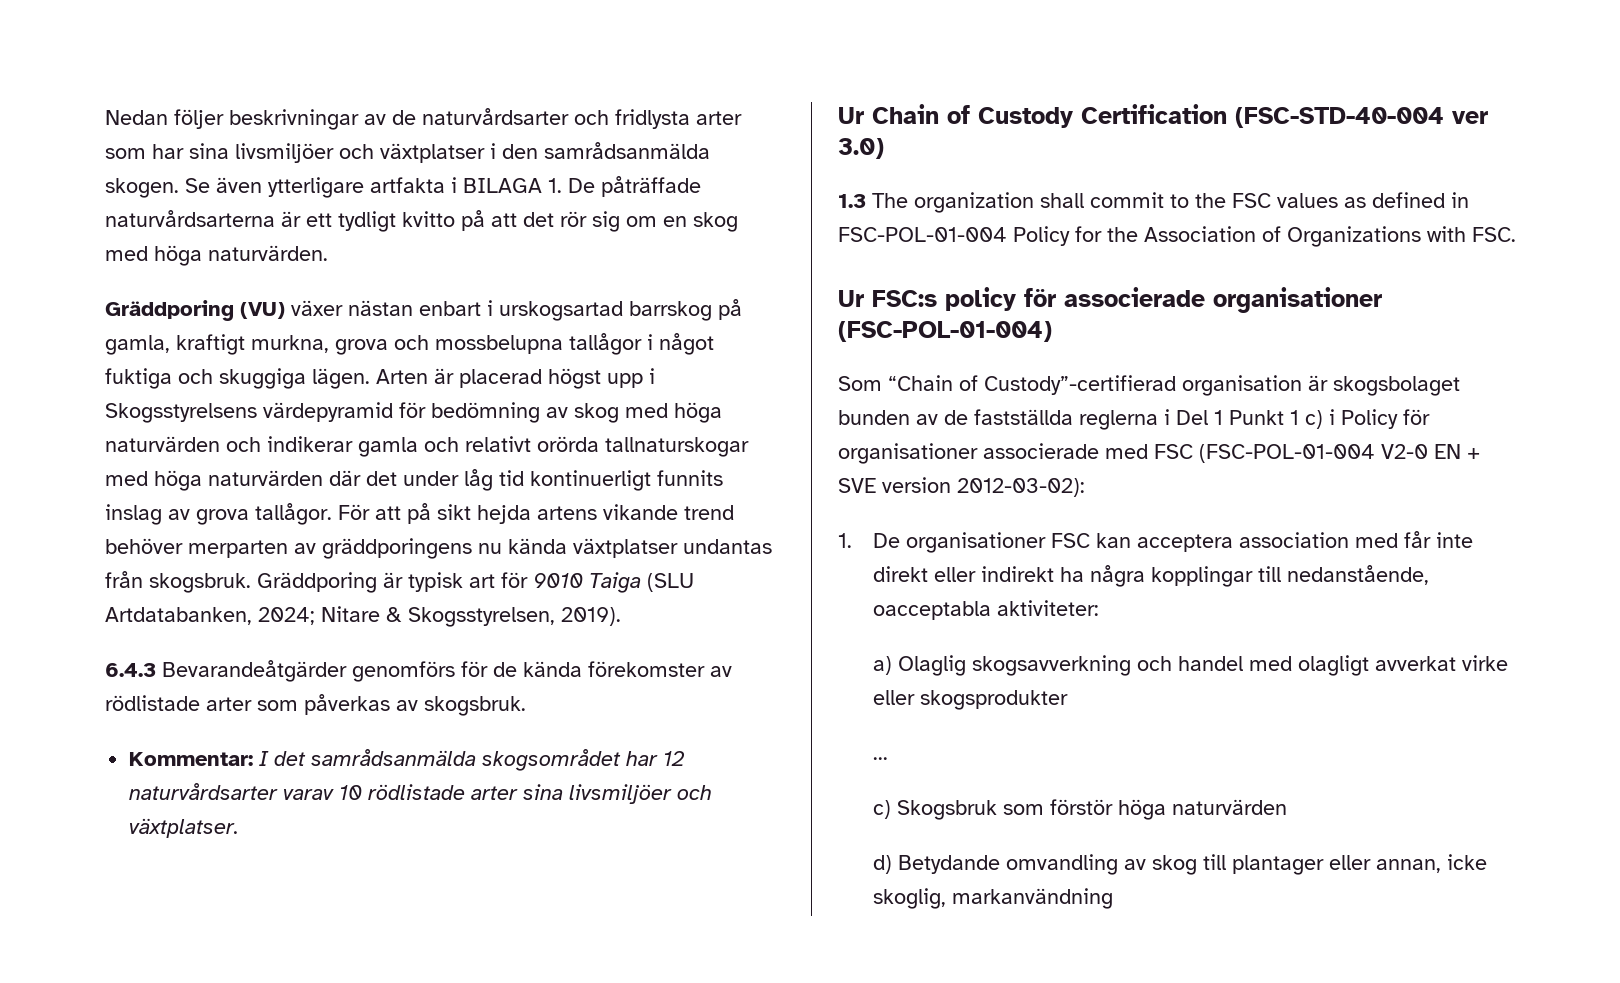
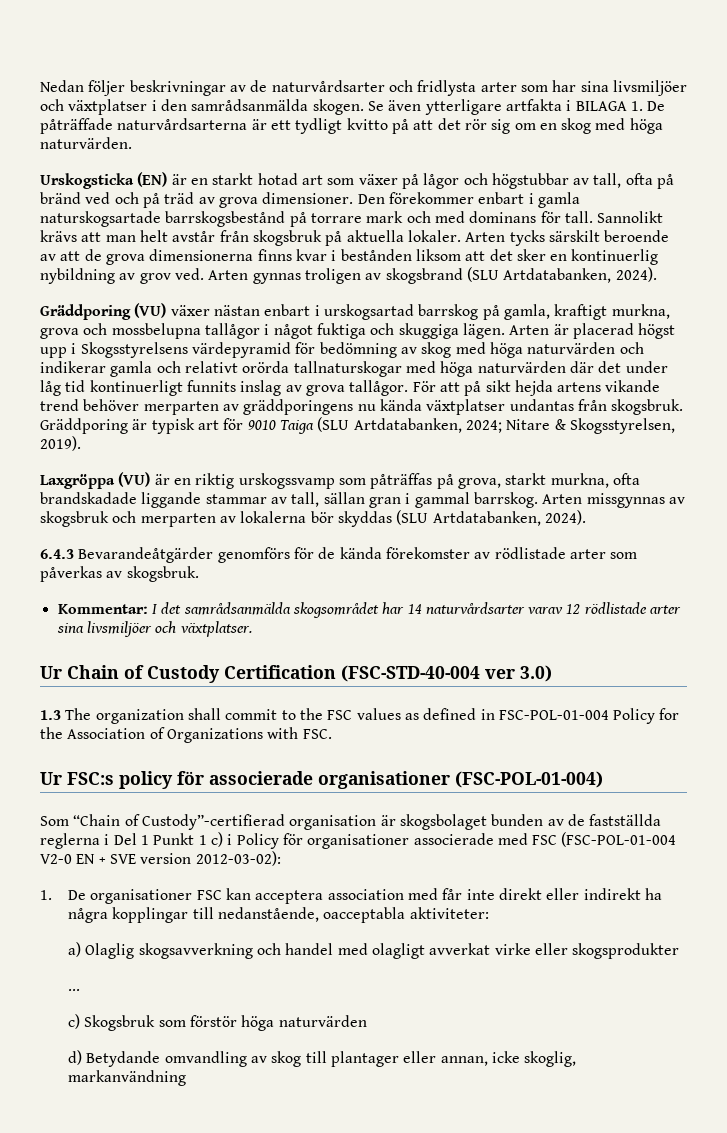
(328, 253) none -> [40,172,675,189] [40,192,580,208] [40,211,664,227] [40,230,670,246] [40,249,659,265] [40,267,657,284] // Urskogsticka (EN) är en starkt hotad art som växer på lågor och högstubbar av tall, ofta på bränd ved och på träd av grova dimensioner. Den förekommer enbart i gamla naturskogsartade barrskogsbestånd på torrare mark och med dominans för tall. Sannolikt krävs att man helt avstår från skogsbruk på aktuella lokaler. Arten tycks särskilt beroende av att de grova dimensionerna finns kvar i bestånden liksom att det sker en kontinuerlig nybildning av grov ved. Arten gynnas troligen av skogsbrand (SLU Artdatabanken, 2024).
(621, 616) none -> [40,472,640,489] [40,492,685,508] [40,510,586,527] // Laxgröppa (VU) är en riktig urskogssvamp som påträffas på grova, starkt murkna, ofta brandskadade liggande stammar av tall, sällan gran i gammal barrskog. Arten missgynnas av skogsbruk och merparten av lokalerna bör skyddas (SLU Artdatabanken, 2024).
[663,751,686,766] 12 -> [407,604,422,614] 14
[339,785,363,800] 10 -> [566,604,581,614] 12

